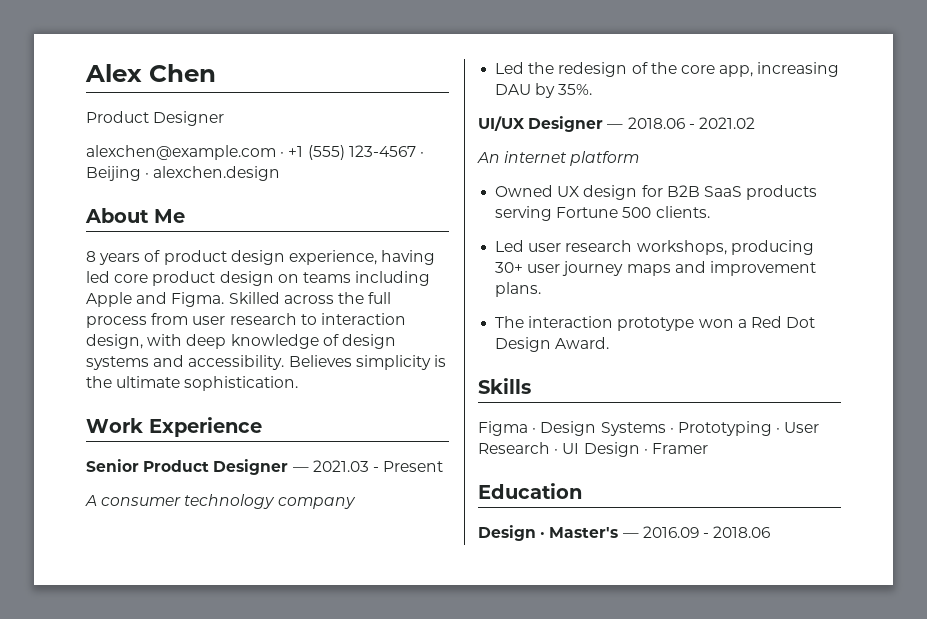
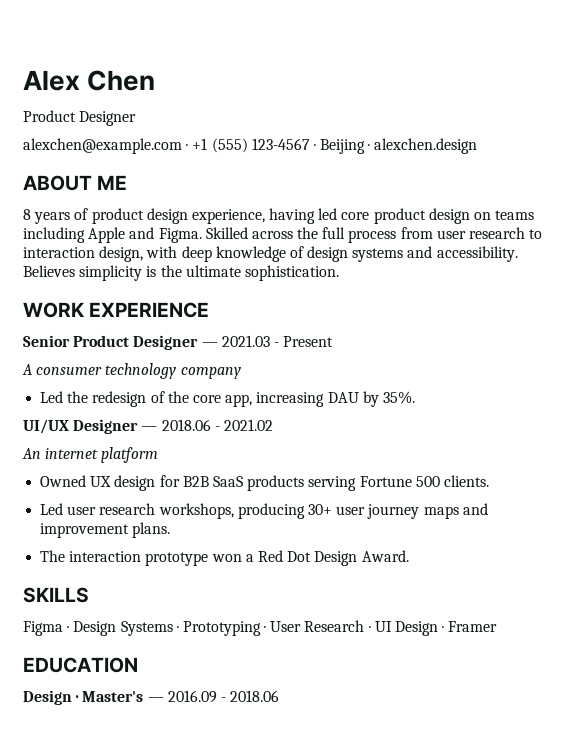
[85,208,185,223] About Me -> [23,175,128,191] ABOUT ME
[86,417,262,437] Work Experience -> [23,302,210,318] WORK EXPERIENCE
[478,378,531,394] Skills -> [23,587,89,603] SKILLS
[478,483,582,499] Education -> [23,657,138,673] EDUCATION

